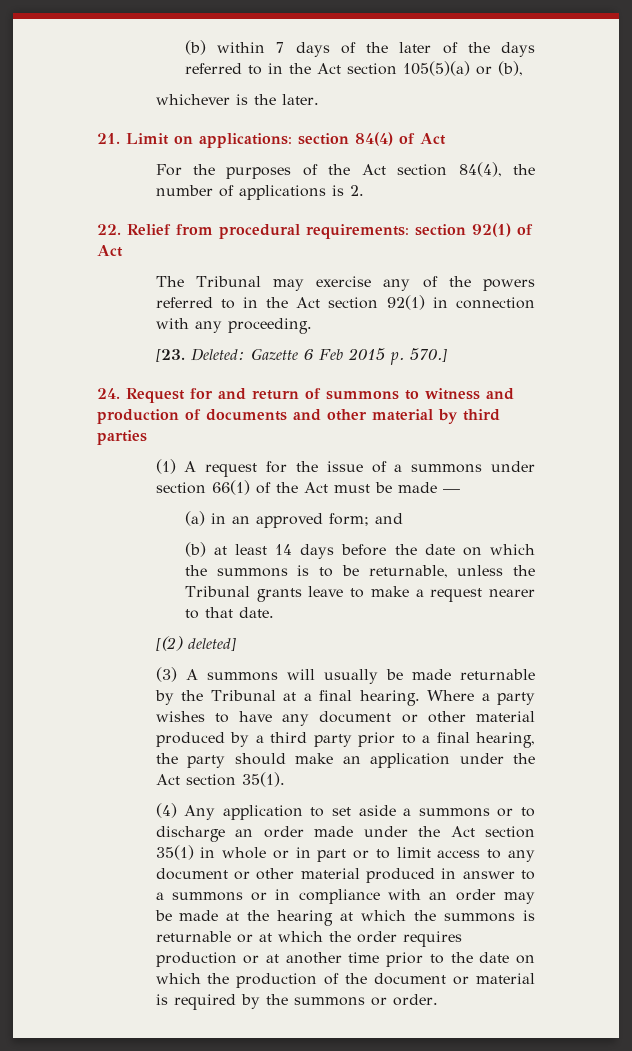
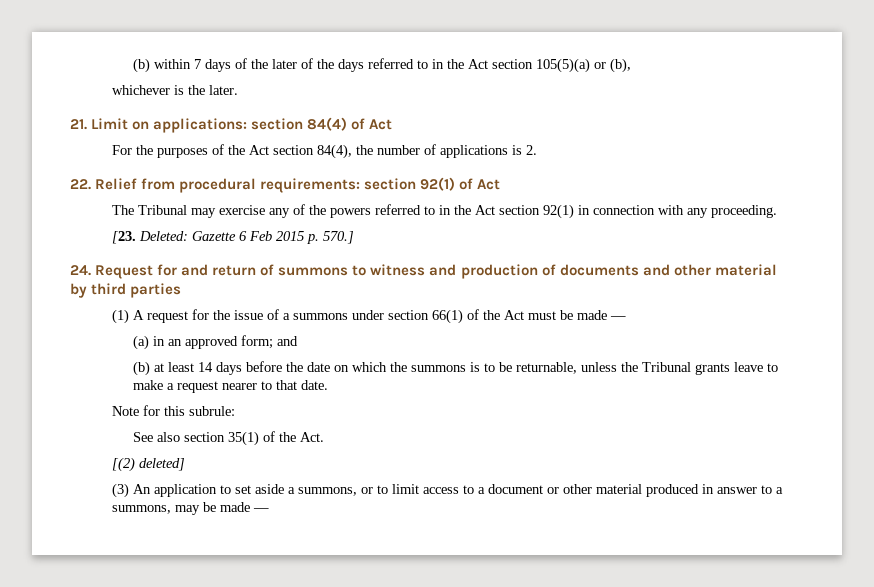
[155,636,236,651] [155,667,535,684] [154,690,535,706] [155,711,535,726] [155,732,535,748] [155,753,535,768] [155,772,285,787] [155,803,216,820] [(2) deleted] // (3) A summons will usually be made returnable by the Tribunal at a final hearing. Where a party wishes to have any document or other material produced by a third party prior to a final hearing, the party should make an application under the Act section 35(1). // (4) Any -> [111,405,235,416] [132,431,324,446] [111,457,185,472] [111,483,151,498] Note for this subrule: // See also section 35(1) of the Act. // [(2) deleted] // (3) An
[418,807,535,817] [155,826,535,842] [155,845,347,862] summons or to discharge an order made under the Act section 35(1) in whole or in part -> [297,487,357,496] summons,
[507,850,535,862] any -> [477,487,485,494] a
[171,889,536,904] [154,910,535,926] [155,931,462,947] [155,952,535,967] [155,973,535,988] [155,994,438,1010] summons or in compliance with an order may be made at the hearing at which the summons is returnable or at which the order requires production or at another time prior to the date on which the production of the document or material is required by the summons or order. -> [111,502,269,515] summons, may be made —

